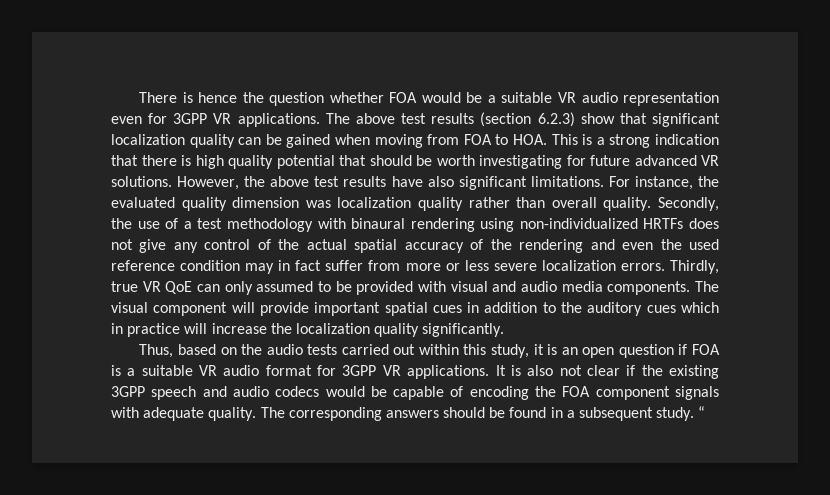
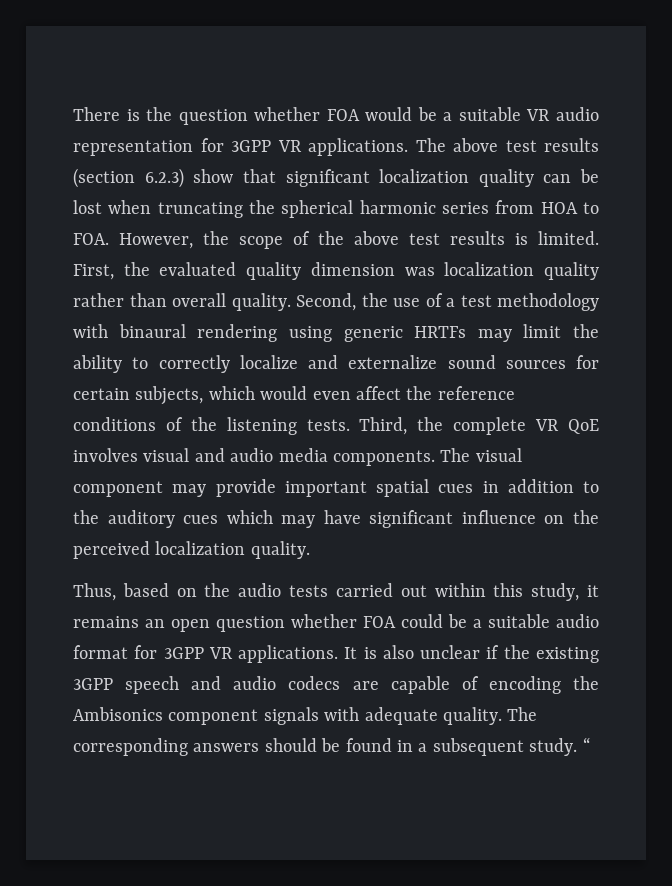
[198,92,238,103] hence -> (140, 115) none
[111,116,142,124] even -> (193, 148) none
[286,134,720,148] [111,155,719,169] [111,176,693,190] gained when moving from FOA to HOA. This is a strong indication that there is high quality potential that should be worth investigating for future advanced VR solutions. However, the above test results have also significant limitations. For instance, -> [73,200,599,218] [73,231,599,249] [73,264,114,280] lost when truncating the spherical harmonic series from HOA to FOA. However, the scope of the above test results is limited. First,
[658,197,720,211] Secondly, -> [296,293,356,311] Second,
[519,218,719,229] [111,239,719,253] [111,260,720,274] [111,281,446,295] non-individualized HRTFs does not give any control of the actual spatial accuracy of the rendering and even the used reference condition may in fact suffer from more or less severe localization errors. Thirdly, true VR QoE can only assumed to be provided with -> [343,324,599,342] [73,355,599,373] [73,386,515,405] [73,417,600,435] [73,448,138,462] generic HRTFs may limit the ability to correctly localize and externalize sound sources for certain subjects, which would even affect the reference conditions of the listening tests. Third, the complete VR QoE involves
[231,302,255,313] will -> [172,484,207,497] may
[111,323,505,337] in practice will increase the localization quality significantly. -> [281,510,599,528] [73,541,310,559] may have significant influence on the perceived localization quality.
[547,344,558,355] is -> [73,616,139,628] remains
[678,344,721,355] [111,365,218,376] if FOA is a suitable VR -> [291,614,550,628] whether FOA could be a suitable
[559,365,620,376] not clear -> [420,645,481,659] unclear
[325,386,387,397] would be -> [352,681,379,690] are
[562,386,591,397] FOA -> [73,707,163,721] Ambisonics

